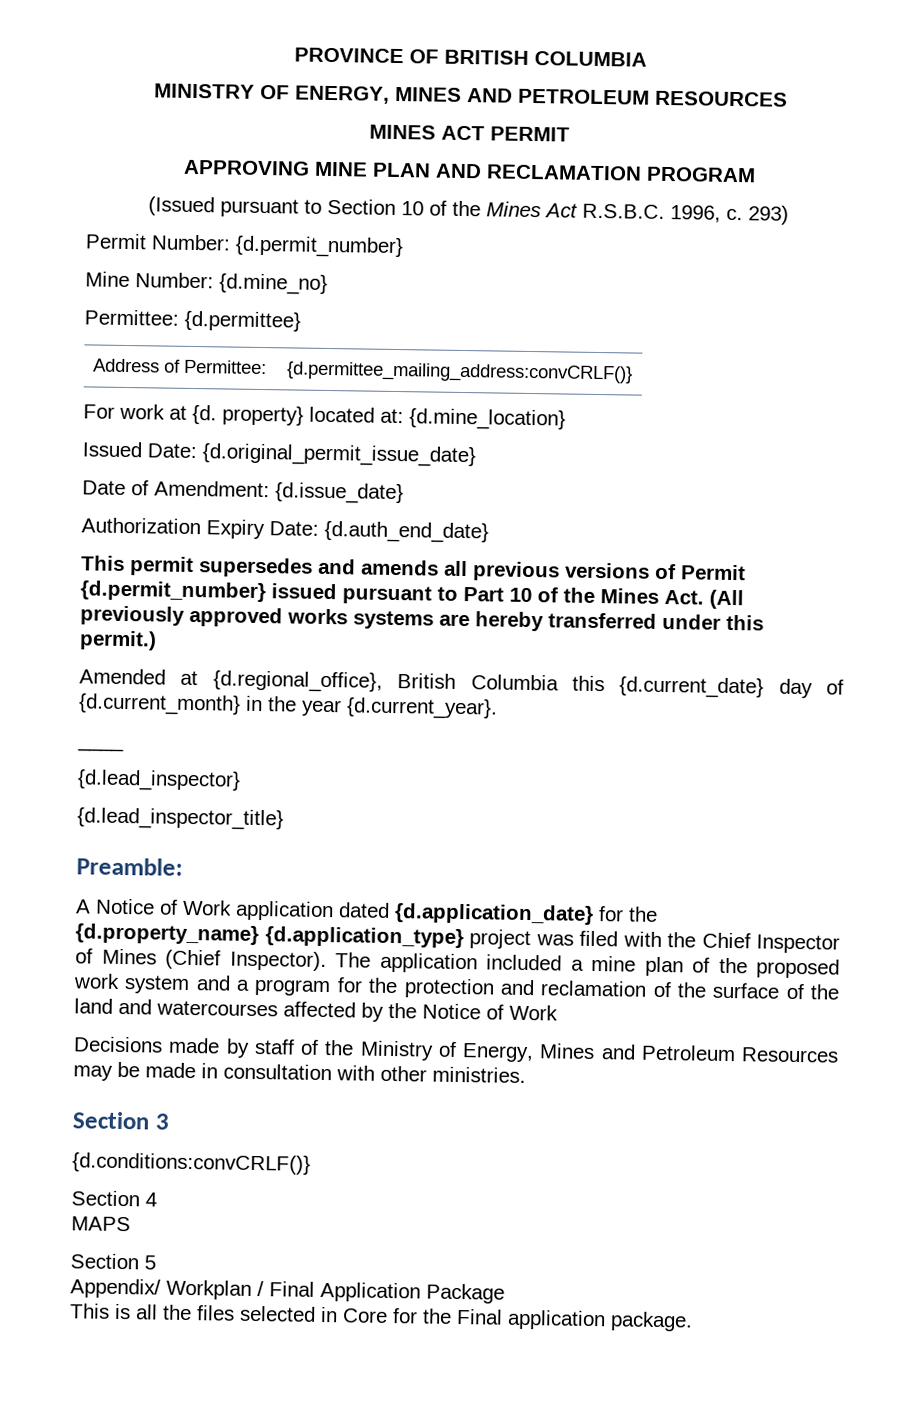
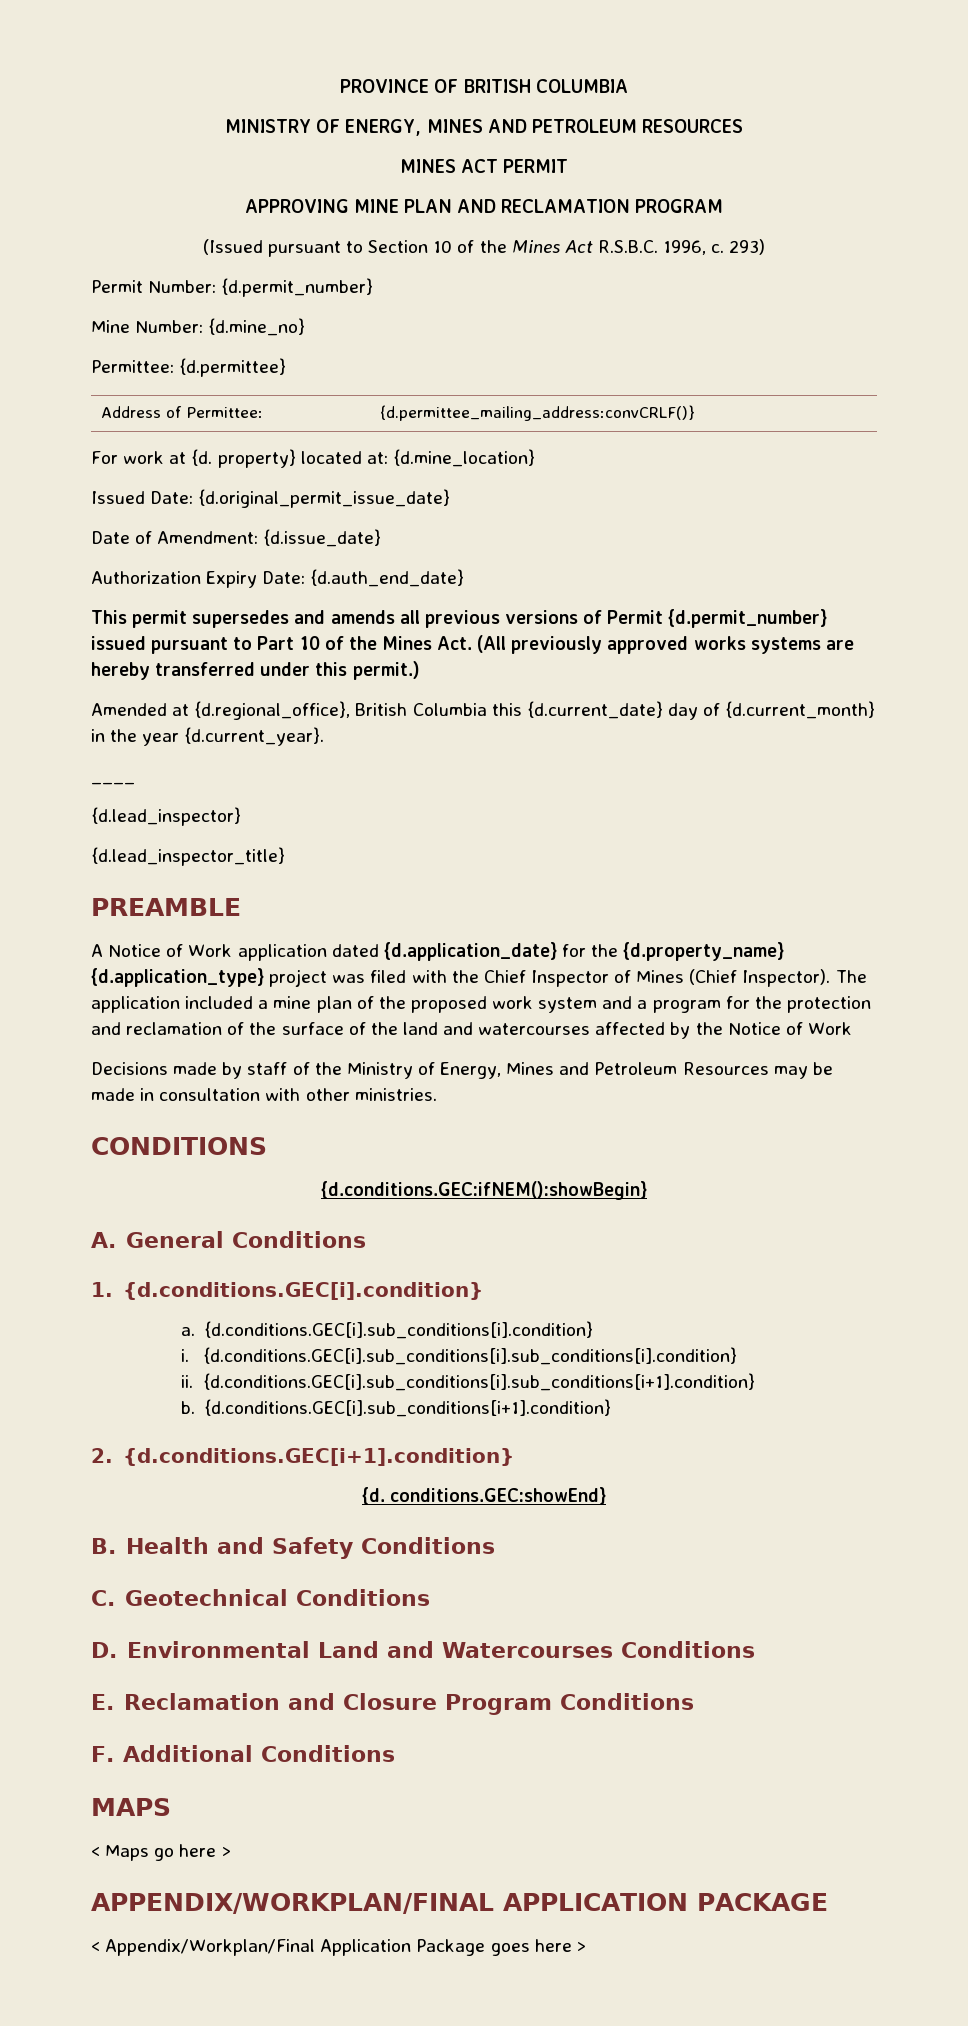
[76,857,183,876] Preamble: -> [91,898,241,916] PREAMBLE
[72,1111,170,1130] [72,1152,311,1175] [71,1190,157,1207] [71,1216,131,1232] [70,1253,156,1270] [70,1278,505,1304] [69,1303,693,1332] Section 3 // {d.conditions:convCRLF()} // Section 4 // MAPS // Section 5 // Appendix/ Workplan / Final Application Package // This is all the files selected in Core for the Final application package. -> [91,1137,267,1155] [321,1181,647,1200] [91,1231,366,1248] [91,1282,483,1300] [180,1321,594,1339] [180,1347,738,1365] [180,1373,756,1391] [180,1399,612,1417] [91,1448,514,1466] [361,1487,607,1505] [91,1537,495,1559] [91,1589,430,1606] [91,1641,756,1658] [91,1693,694,1715] [91,1745,396,1762] [91,1798,171,1816] [91,1844,231,1861] [91,1893,828,1914] [91,1939,586,1956] CONDITIONS // {d.conditions.GEC:ifNEM():showBegin} // A. General Conditions // 1. {d.conditions.GEC[i].condition} // a. {d.conditions.GEC[i].sub_conditions[i].condition} // i. {d.conditions.GEC[i].sub_conditions[i].sub_conditions[i].condition} // ii. {d.conditions.GEC[i].sub_conditions[i].sub_conditions[i+1].condition} // b. {d.conditions.GEC[i].sub_conditions[i+1].condition} // 2. {d.conditions.GEC[i+1].condition} // {d. conditions.GEC:showEnd} // B. Health and Safety Conditions // C. Geotechnical Conditions // D. Environmental Land and Watercourses Conditions // E. Reclamation and Closure Program Conditions // F. Additional Conditions // MAPS // < Maps go here > // APPENDIX/WORKPLAN/FINAL APPLICATION PACKAGE // < Appendix/Workplan/Final Application Package goes here >

